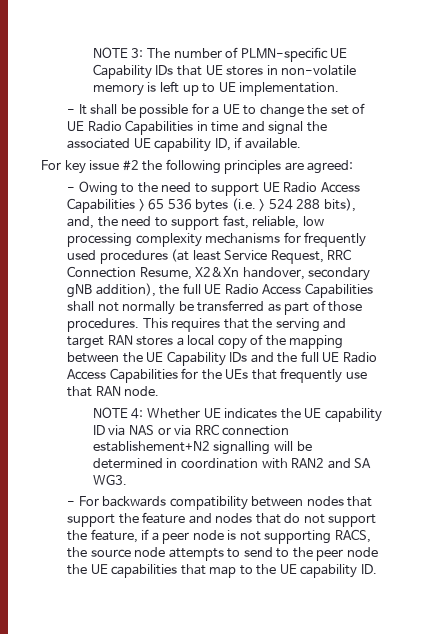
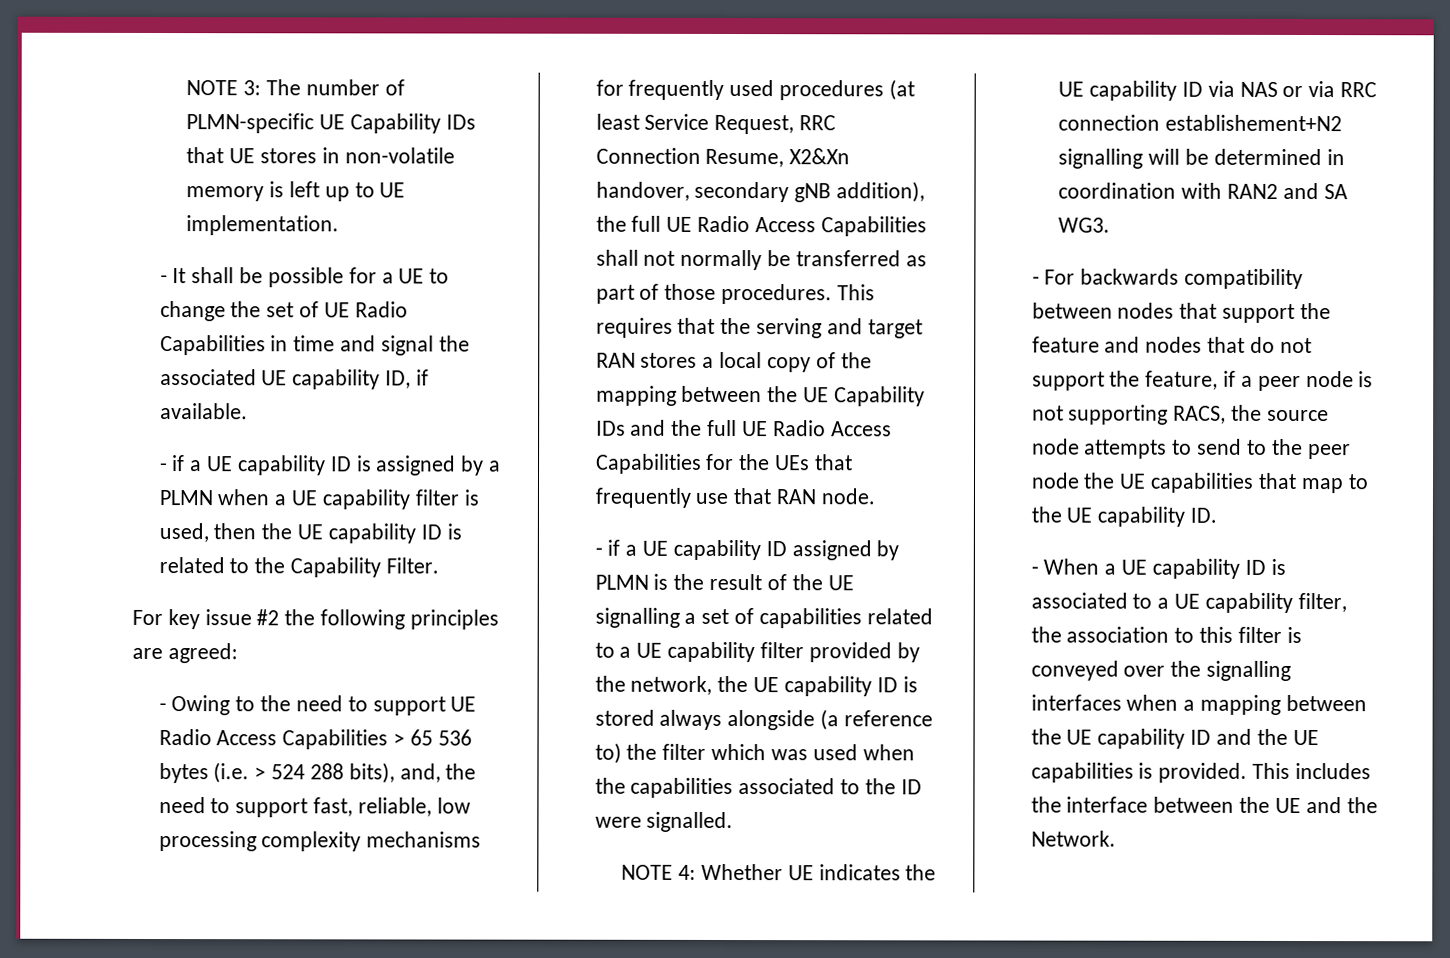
(301, 143) none -> [159,455,501,476] [158,489,479,510] [158,523,462,544] [158,557,439,578] // - if a UE capability ID is assigned by a PLMN when a UE capability filter is used, then the UE capability ID is related to the Capability Filter.
(160, 391) none -> [594,539,900,561] [594,573,854,591] [594,607,933,629] [594,641,920,663] [594,675,918,697] [594,709,933,731] [594,742,915,764] [594,777,922,799] [594,811,734,833] // - if a UE capability ID assigned by PLMN is the result of the UE signalling a set of capabilities related to a UE capability filter provided by the network, the UE capability ID is stored always alongside (a reference to) the filter which was used when the capabilities associated to the ID were signalled.
(377, 569) none -> [1030,558,1286,579] [1030,592,1347,613] [1030,626,1302,644] [1030,660,1292,681] [1030,694,1367,715] [1030,728,1319,749] [1030,762,1371,783] [1030,796,1378,814] [1030,830,1116,847] // - When a UE capability ID is associated to a UE capability filter, the association to this filter is conveyed over the signalling interfaces when a mapping between the UE capability ID and the UE capabilities is provided. This includes the interface between the UE and the Network.

